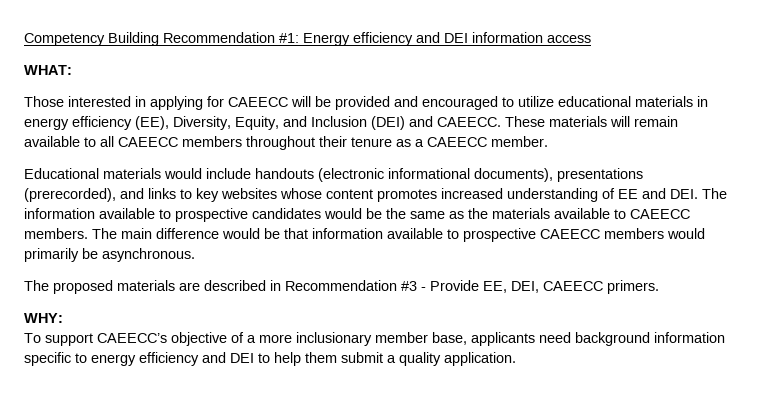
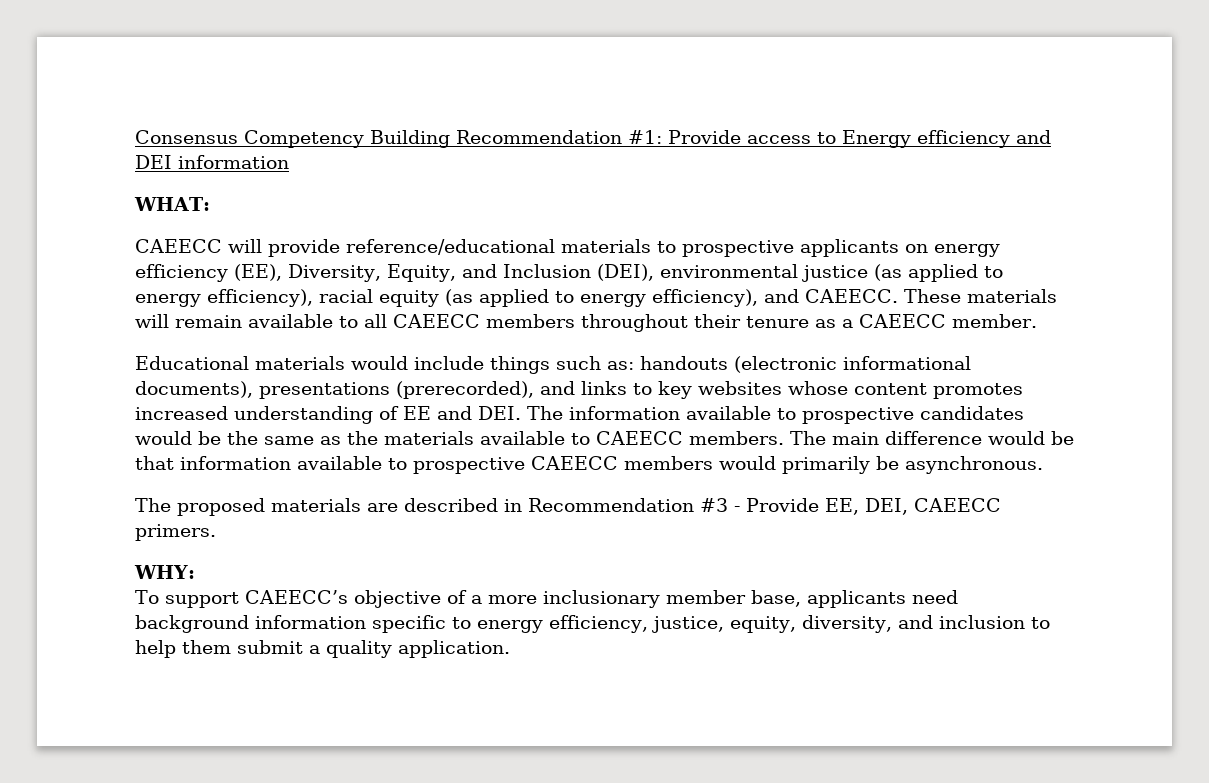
(24, 39) none -> [135,130,238,144] Consensus
(299, 38) none -> [668,130,836,144] Provide access to
[547,35,591,43] access -> (289, 162) none
[24,96,708,110] Those interested in applying for CAEECC will be provided and encouraged to utilize educational materials in -> [135,239,928,257] CAEECC will provide reference/educational materials to prospective applicants on
[371,116,405,130] (DEI) -> [596,264,1003,282] [135,289,758,307] (DEI), environmental justice (as applied to energy efficiency), racial equity (as applied to energy efficiency),
(251, 173) none -> [490,356,634,374] things such as:
[139,352,254,366] efficiency and DEI -> [549,615,1025,633] efficiency, justice, equity, diversity, and inclusion

